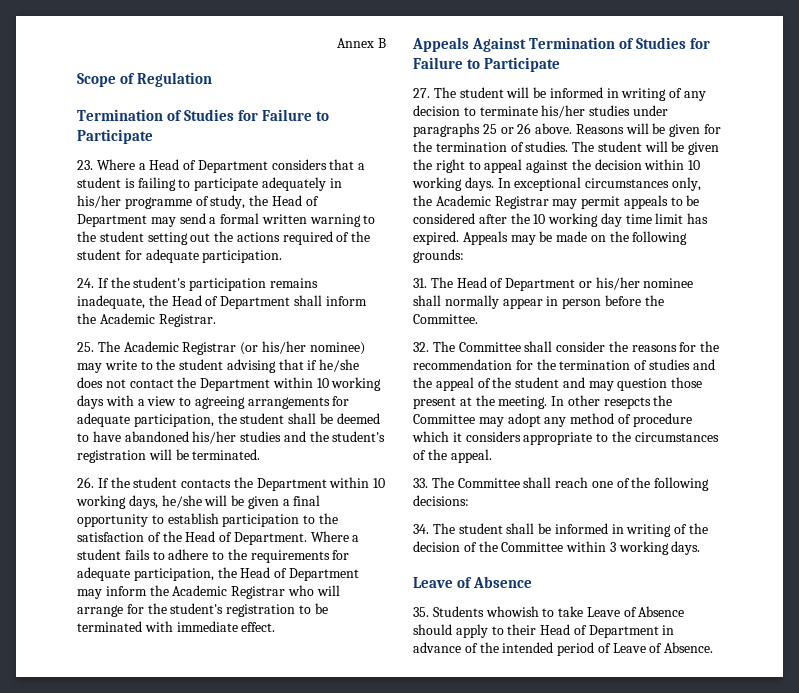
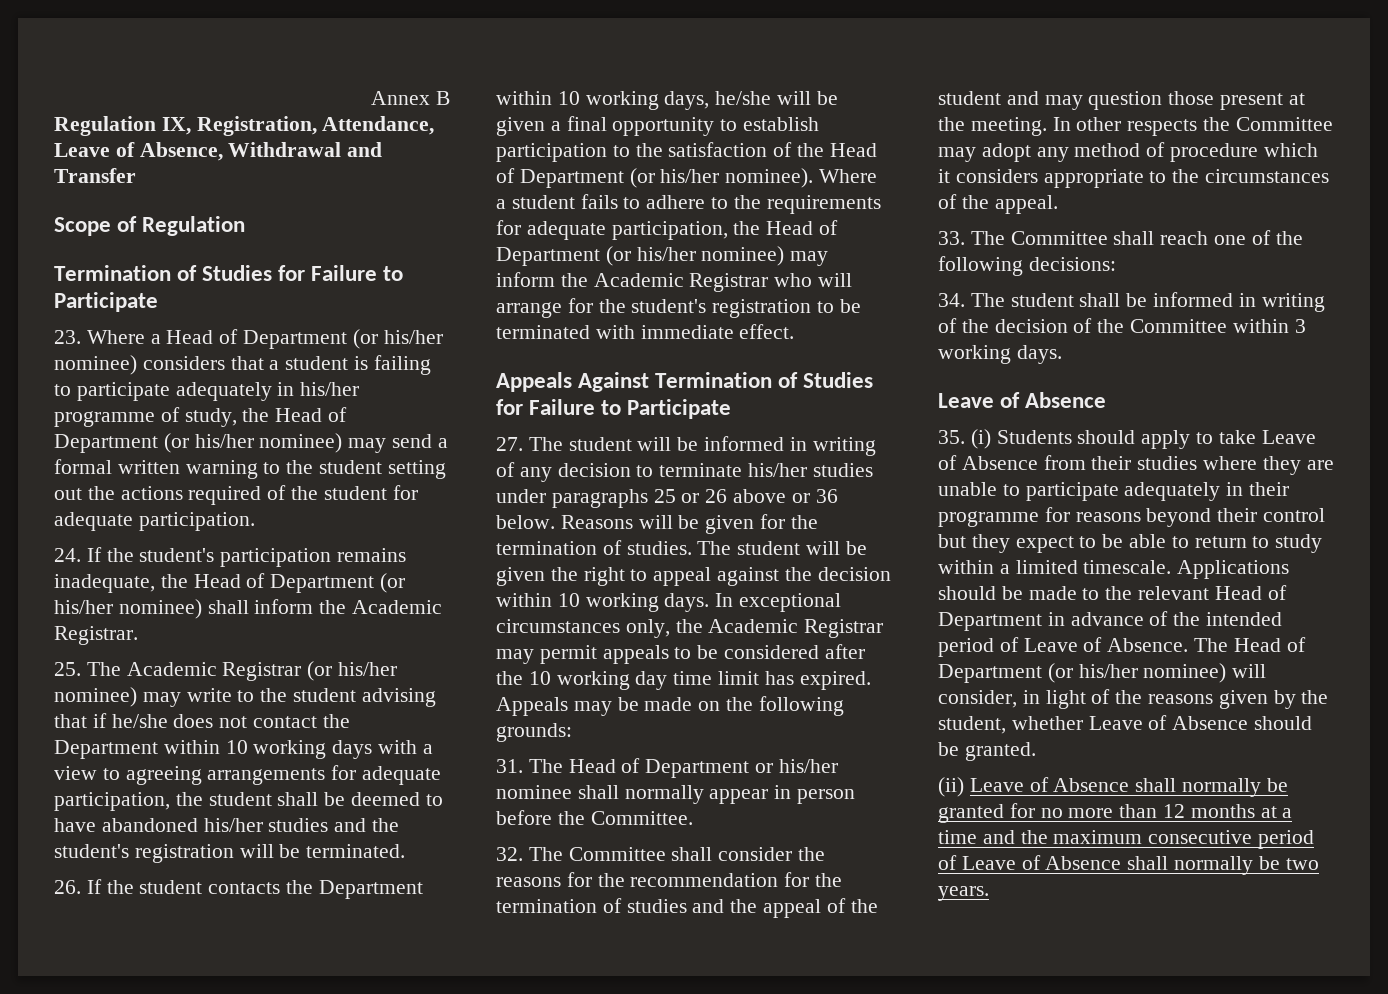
(386, 43) none -> [54,116,435,136] [54,142,383,161] [54,168,136,183] // Regulation IX, Registration, Attendance, Leave of Absence, Withdrawal and Transfer
(268, 166) none -> [352,329,443,349] [54,355,137,375] (or his/her nominee)
(147, 220) none -> [163,433,343,453] (or his/her nominee)
(291, 302) none -> [380,573,406,593] [54,599,202,619] (or his/her nominee)
[233,532,307,545] Department. -> [519,168,814,188] Department (or his/her nominee).
(359, 574) none -> [605,246,785,266] (or his/her nominee)
[535,123,573,134] above. -> [733,489,838,503] [496,515,555,529] above or 36 below.
[603,397,651,409] resepcts -> [1127,119,1198,136] respects
[432,606,539,617] Students whowish -> [970,429,1191,449] (i) Students should apply
[413,624,537,638] should apply to their -> [1043,455,1334,475] [938,482,1290,501] [938,507,1326,527] [938,534,1323,553] [938,560,1290,579] [938,586,1210,600] from their studies where they are unable to participate adequately in their programme for reasons beyond their control but they expect to be able to return to study within a limited timescale. Applications should be made to the relevant
(714, 647) none -> [1194,637,1306,652] [938,663,1267,683] [938,689,1329,709] [938,715,1313,734] [938,742,1036,761] [938,777,1288,797] [938,803,1293,823] [938,830,1315,849] [938,855,1319,875] [938,886,989,901] The Head of Department (or his/her nominee) will consider, in light of the reasons given by the student, whether Leave of Absence should be granted. // (ii) Leave of Absence shall normally be granted for no more than 12 months at a time and the maximum consecutive period of Leave of Absence shall normally be two years.

